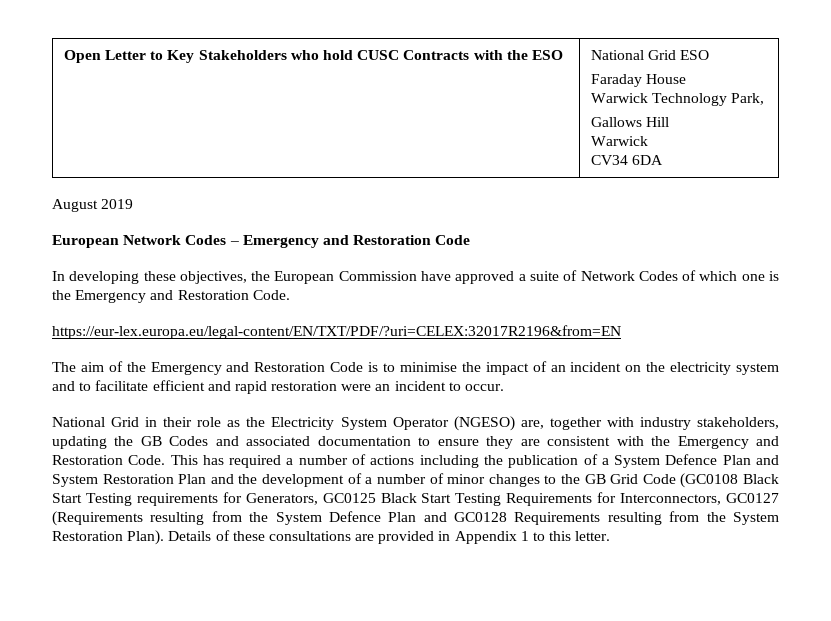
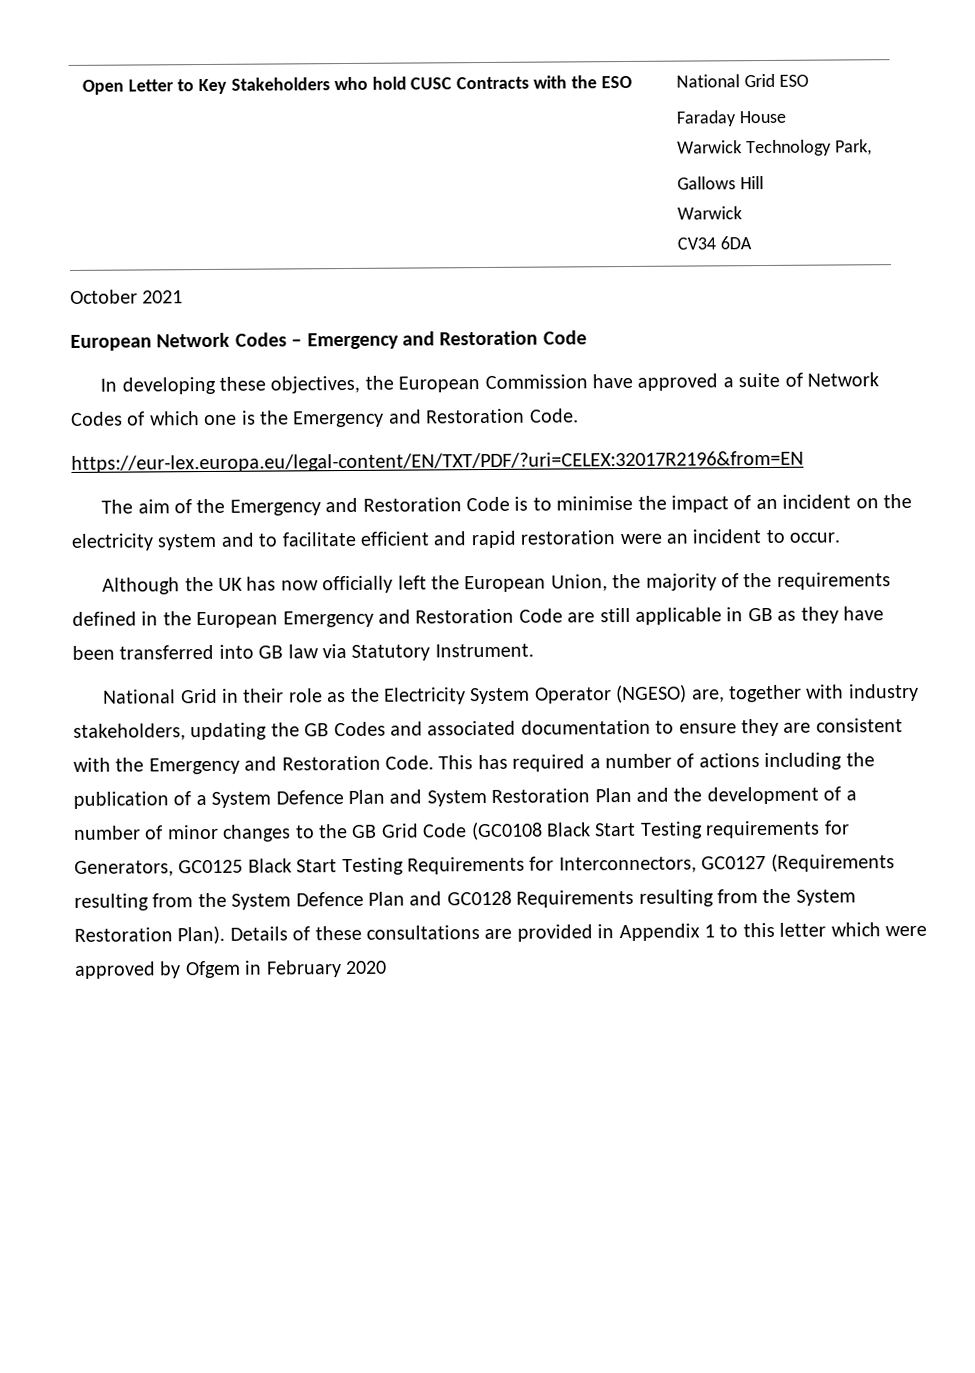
[52,199,134,212] August 2019 -> [70,289,184,304] October 2021
(505, 387) none -> [102,572,891,595] [72,606,884,629] [72,643,534,661] // Although the UK has now officially left the European Union, the majority of the requirements defined in the European Emergency and Restoration Code are still applicable in GB as they have been transferred into GB law via Statutory Instrument.
[575,531,611,541] letter. -> [779,922,927,937] [74,960,387,979] letter which were approved by Ofgem in February 2020

